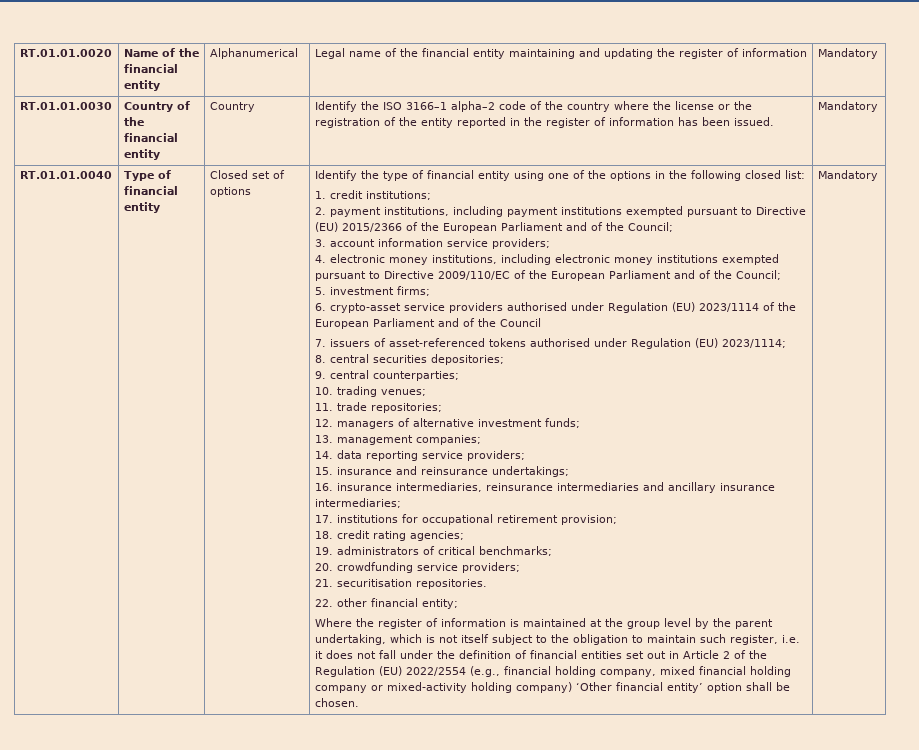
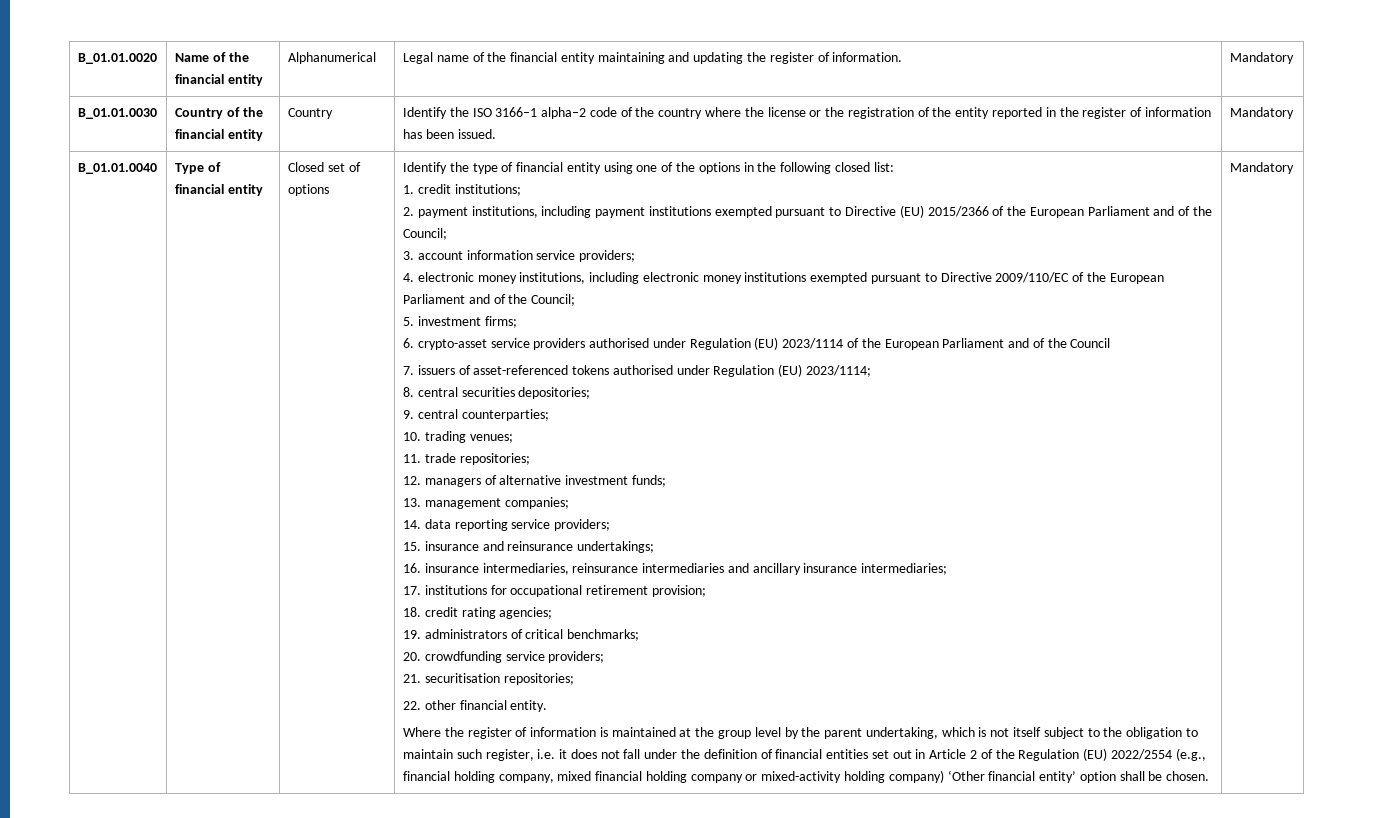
[19,49,112,57] RT.01.01.0020 -> [77,53,157,64] B_01.01.0020
[741,48,807,57] [817,48,878,59] [19,102,112,110] information | Mandatory // RT.01.01.0030 -> [832,52,903,62] [1229,52,1294,64] [77,108,157,119] information. | Mandatory // B_01.01.0030
[19,171,112,179] RT.01.01.0040 -> [77,163,157,174] B_01.01.0040
[415,579,487,589] repositories. -> [503,673,574,685] repositories;
[421,599,458,609] entity; -> [510,700,548,712] entity.

